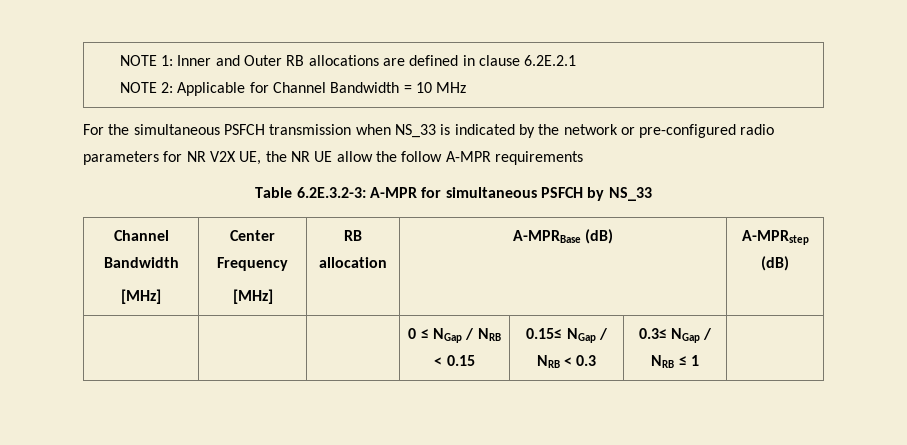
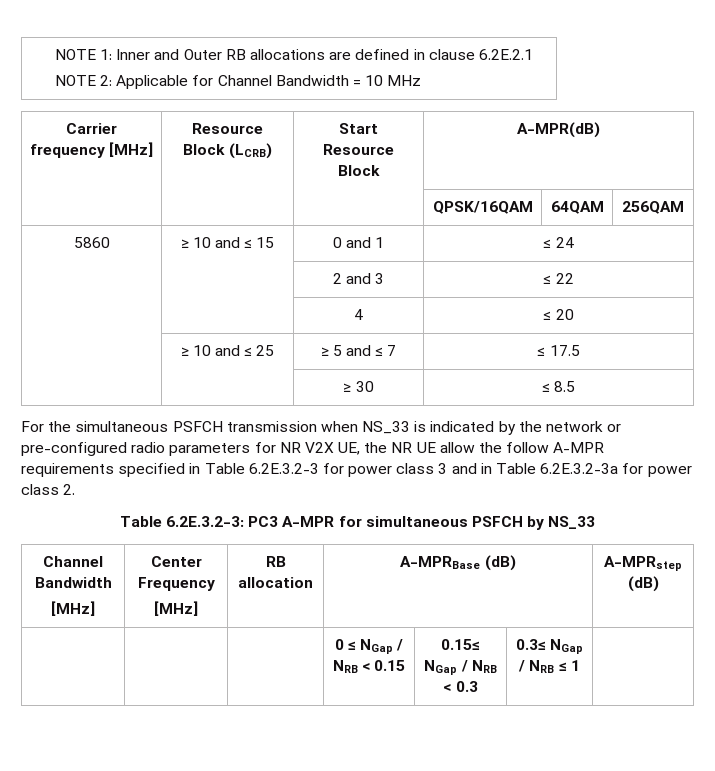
(467, 87) none -> [66,123,117,134] [29,142,154,158] [192,123,263,134] [183,143,272,159] [339,123,378,134] [323,144,394,155] [338,165,380,176] [517,122,600,138] [432,201,533,214] [550,201,604,214] [622,201,684,214] [73,237,110,248] [180,237,275,248] [332,237,385,248] [543,237,574,248] [332,273,385,284] [543,273,574,284] [354,309,363,320] [543,309,574,320] [180,345,275,356] [320,345,397,356] [537,345,580,356] [343,381,374,392] [541,381,576,392] // Carrier frequency [MHz] | Resource Block (LCRB) | Start Resource Block | A-MPR(dB) // | | | QPSK/16QAM | 64QAM | 256QAM // 5860 | ≥ 10 and ≤ 15 | 0 and 1 | ≤ 24 // | | 2 and 3 | ≤ 22 // | | 4 | ≤ 20 // | ≥ 10 and ≤ 25 | ≥ 5 and ≤ 7 | ≤ 17.5 // | | ≥ 30 | ≤ 8.5
(583, 158) none -> [118,463,692,477] [21,484,76,495] specified in Table 6.2E.3.2-3 for power class 3 and in Table 6.2E.3.2-3a for power class 2.
(366, 192) none -> [248,516,279,527] PC3

